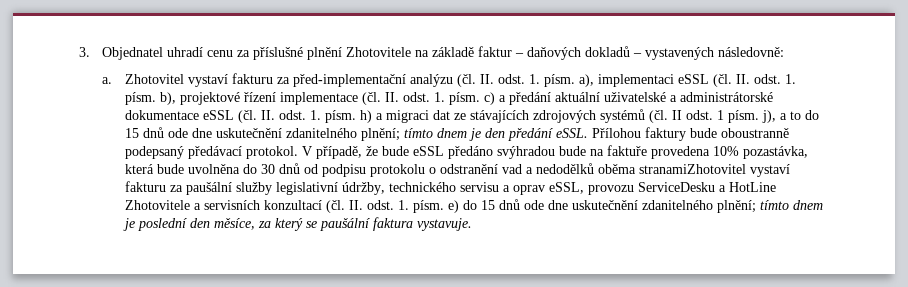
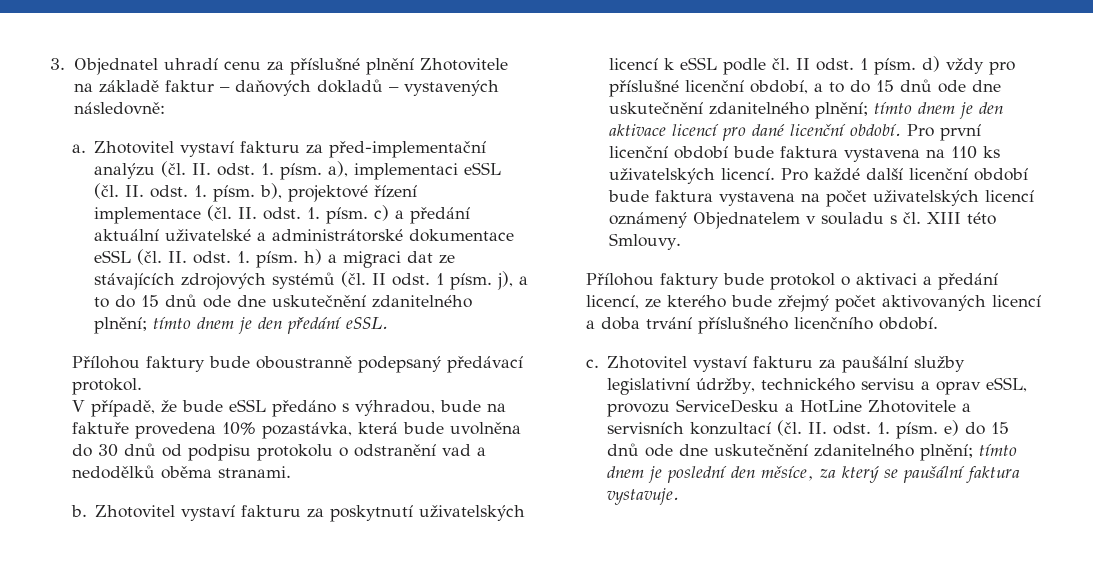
(588, 133) none -> (389, 323) //
(298, 152) none -> (142, 386) //
[496,146,555,159] svýhradou -> [341,400,435,416] s výhradou,
[638,164,746,174] stranamiZhotovitel -> [217,466,291,478] [70,505,526,522] [609,56,1016,75] [609,79,1002,97] [609,102,1004,119] [609,124,982,141] [609,146,1001,162] [609,168,1029,184] [608,190,1035,207] [609,212,997,229] [609,233,682,250] [585,273,998,290] [585,295,1041,312] [585,317,938,334] [585,356,688,369] stranami. // b. Zhotovitel vystaví fakturu za poskytnutí uživatelských licencí k eSSL podle čl. II odst. 1 písm. d) vždy pro příslušné licenční období, a to do 15 dnů ode dne uskutečnění zdanitelného plnění; tímto dnem je den aktivace licencí pro dané licenční období. Pro první licenční období bude faktura vystavena na 110 ks uživatelských licencí. Pro každé další licenční období bude faktura vystavena na počet uživatelských licencí oznámený Objednatelem v souladu s čl. XIII této Smlouvy. // Přílohou faktury bude protokol o aktivaci a předání licencí, ze kterého bude zřejmý počet aktivovaných licencí a doba trvání příslušného licenčního období. // c. Zhotovitel

